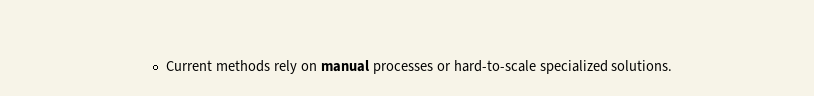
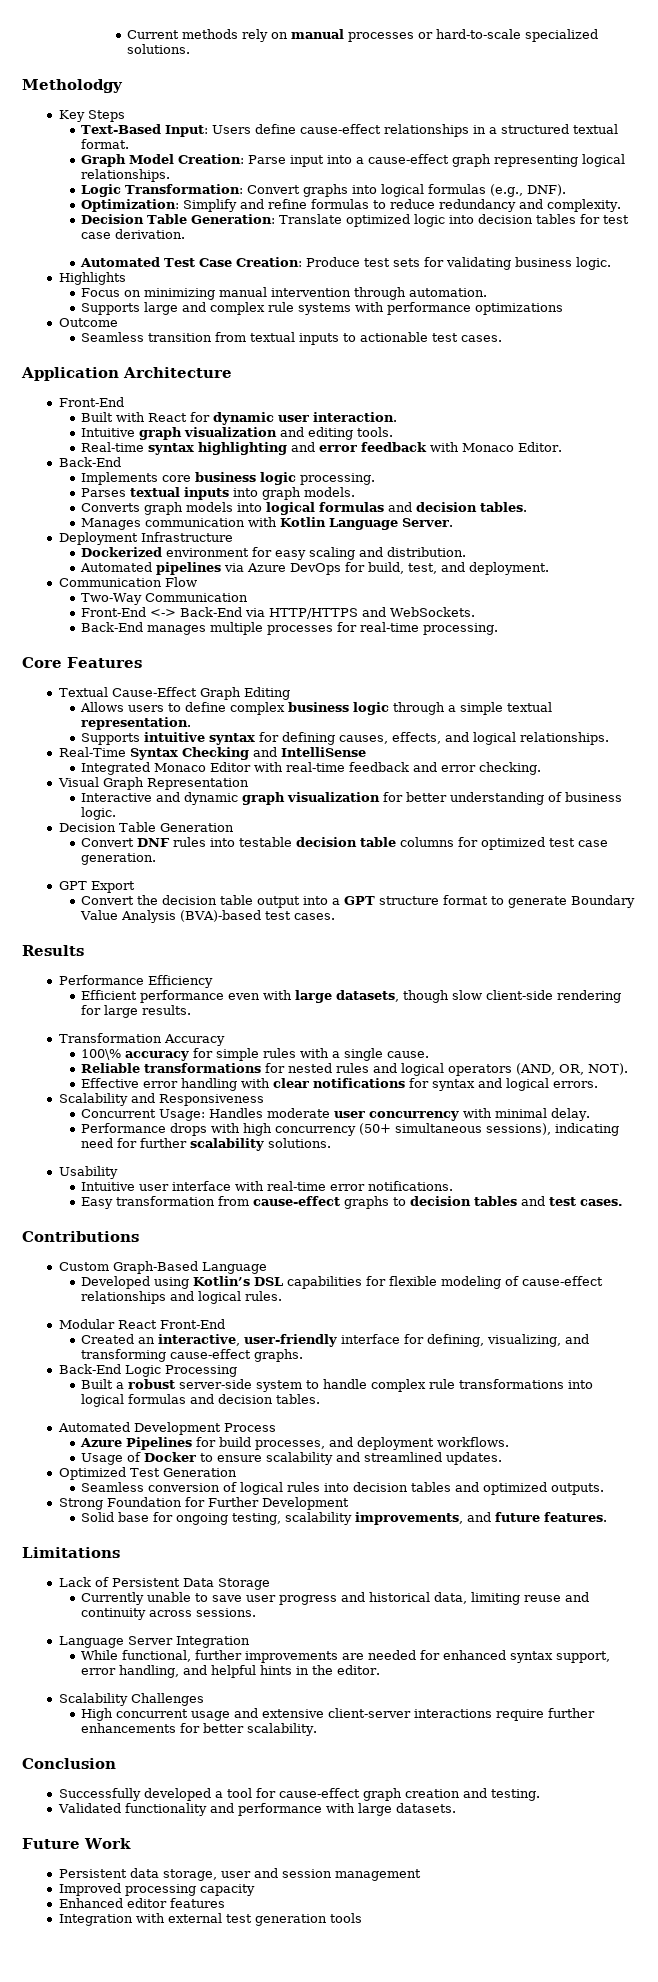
(673, 65) none -> [22,79,123,93] [58,110,125,122] [81,124,619,137] [81,139,130,149] [81,154,626,167] [81,169,171,182] [81,184,567,197] [81,199,622,212] [81,214,630,227] [81,229,186,239] [80,257,612,270] [58,272,126,285] [81,287,488,300] [81,302,564,315] [58,318,118,327] [81,332,503,345] [21,367,232,381] [58,397,124,407] [81,412,398,425] [81,427,394,440] [81,442,563,455] [58,457,121,467] [81,472,376,485] [81,487,356,500] [81,502,528,515] [81,517,454,530] [58,532,233,545] [81,547,467,560] [80,562,550,575] [58,577,197,587] [81,593,249,605] [81,607,476,619] [81,622,499,635] [22,657,142,668] [58,687,290,700] [80,702,553,715] [81,717,192,730] [81,732,610,745] [58,747,366,760] [81,762,542,775] [57,777,249,790] [81,792,623,805] [81,807,117,820] [58,822,234,832] [81,837,609,850] [81,853,157,865] [58,881,135,893] [81,895,636,908] [80,910,336,923] [22,945,84,956] [58,975,213,988] [81,990,622,1003] [81,1005,192,1018] [58,1033,225,1046] [81,1048,430,1061] [81,1063,629,1076] [81,1078,599,1091] [58,1093,264,1106] [81,1108,591,1121] [81,1123,620,1136] [81,1138,332,1151] [58,1166,118,1179] [81,1181,454,1191] [81,1196,624,1209] [22,1231,139,1242] [58,1261,267,1274] [81,1276,604,1289] [81,1291,283,1304] [58,1319,225,1329] [81,1334,590,1347] [81,1349,304,1362] [58,1364,237,1377] [81,1379,594,1392] [81,1394,321,1407] [57,1422,276,1435] [80,1437,510,1450] [81,1452,503,1465] [58,1467,237,1480] [81,1482,605,1495] [58,1497,349,1510] [81,1512,608,1525] [22,1547,120,1558] [58,1577,270,1590] [81,1592,590,1605] [81,1608,257,1620] [58,1636,250,1648] [81,1650,611,1663] [81,1665,381,1678] [58,1693,204,1706] [81,1708,596,1721] [81,1723,318,1736] [22,1758,116,1769] [58,1788,540,1801] [57,1803,456,1816] [22,1838,131,1849] [58,1868,421,1881] [58,1883,255,1896] [58,1898,225,1908] [58,1913,362,1926] // Metholodgy // Key Steps // Text-Based Input: Users define cause-effect relationships in a structured textual format. // Graph Model Creation: Parse input into a cause-effect graph representing logical relationships. // Logic Transformation: Convert graphs into logical formulas (e.g., DNF). // Optimization: Simplify and refine formulas to reduce redundancy and complexity. // Decision Table Generation: Translate optimized logic into decision tables for test case derivation. // Automated Test Case Creation: Produce test sets for validating business logic. // Highlights // Focus on minimizing manual intervention through automation. // Supports large and complex rule systems with performance optimizations // Outcome // Seamless transition from textual inputs to actionable test cases. // Application Architecture // Front-End // Built with React for dynamic user interaction. // Intuitive graph visualization and editing tools. // Real-time syntax highlighting and error feedback with Monaco Editor. // Back-End // Implements core business logic processing. // Parses textual inputs into graph models. // Converts graph models into logical formulas and decision tables. // Manages communication with Kotlin Language Server. // Deployment Infrastructure // Dockerized environment for easy scaling and distribution. // Automated pipelines via Azure DevOps for build, test, and deployment. // Communication Flow // Two-Way Communication // Front-End <-> Back-End via HTTP/HTTPS and WebSockets. // Back-End manages multiple processes for real-time processing. // Core Features // Textual Cause-Effect Graph Editing // Allows users to define complex business logic through a simple textual representation. // Supports intuitive syntax for defining causes, effects, and logical relationships. // Real-Time Syntax Checking and IntelliSense // Integrated Monaco Editor with real-time feedback and error checking. // Visual Graph Representation // Interactive and dynamic graph visualization for better understanding of business logic. // Decision Table Generation // Convert DNF rules into testable decision table columns for optimized test case generation. // GPT Export // Convert the decision table output into a GPT structure format to generate Boundary Value Analysis (BVA)-based test cases. // Results // Performance Efficiency // Efficient performance even with large datasets, though slow client-side rendering for large results. // Transformation Accuracy // 100\% accuracy for simple rules with a single cause. // Reliable transformations for nested rules and logical operators (AND, OR, NOT). // Effective error handling with clear notifications for syntax and logical errors. // Scalability and Responsiveness // Concurrent Usage: Handles moderate user concurrency with minimal delay. // Performance drops with high concurrency (50+ simultaneous sessions), indicating need for further scalability solutions. // Usability // Intuitive user interface with real-time error notifications. // Easy transformation from cause-effect graphs to decision tables and test cases. // Contributions // Custom Graph-Based Language // Developed using Kotlin’s DSL capabilities for flexible modeling of cause-effect relationships and logical rules. // Modular React Front-End // Created an interactive, user-friendly interface for defining, visualizing, and transforming cause-effect graphs. // Back-End Logic Processing // Built a robust server-side system to handle complex rule transformations into logical formulas and decision tables. // Automated Development Process // Azure Pipelines for build processes, and deployment workflows. // Usage of Docker to ensure scalability and streamlined updates. // Optimized Test Generation // Seamless conversion of logical rules into decision tables and optimized outputs. // Strong Foundation for Further Development // Solid base for ongoing testing, scalability improvements, and future features. // Limitations // Lack of Persistent Data Storage // Currently unable to save user progress and historical data, limiting reuse and continuity across sessions. // Language Server Integration // While functional, further improvements are needed for enhanced syntax support, error handling, and helpful hints in the editor. // Scalability Challenges // High concurrent usage and extensive client-server interactions require further enhancements for better scalability. // Conclusion // Successfully developed a tool for cause-effect graph creation and testing. // Validated functionality and performance with large datasets. // Future Work // Persistent data storage, user and session management // Improved processing capacity // Enhanced editor features // Integration with external test generation tools

